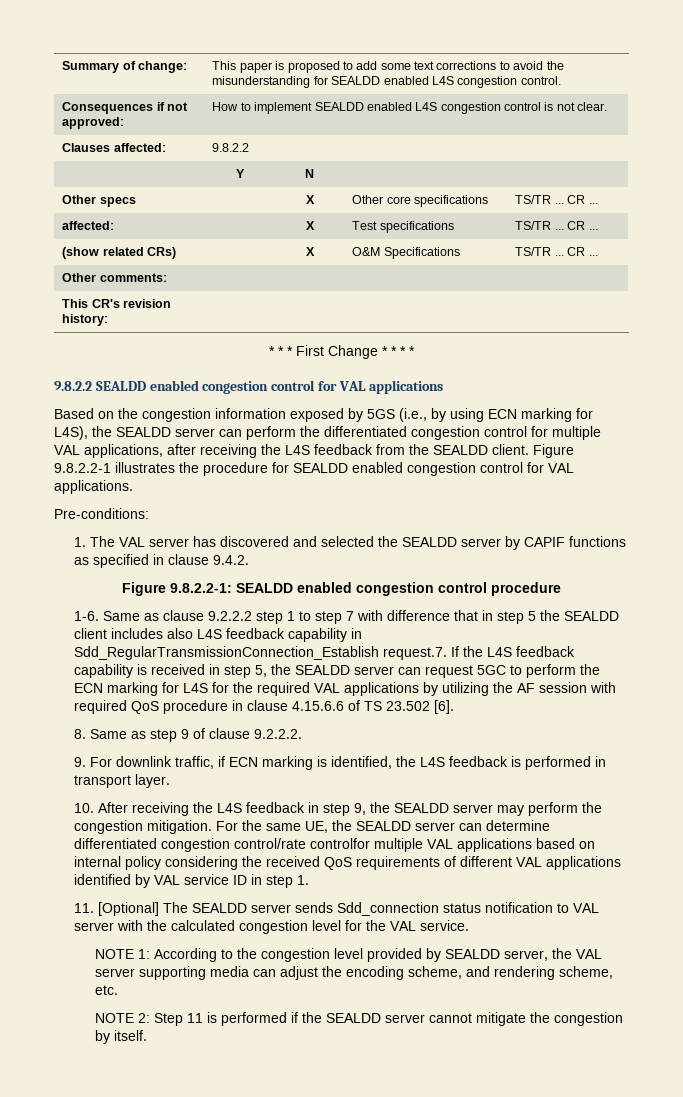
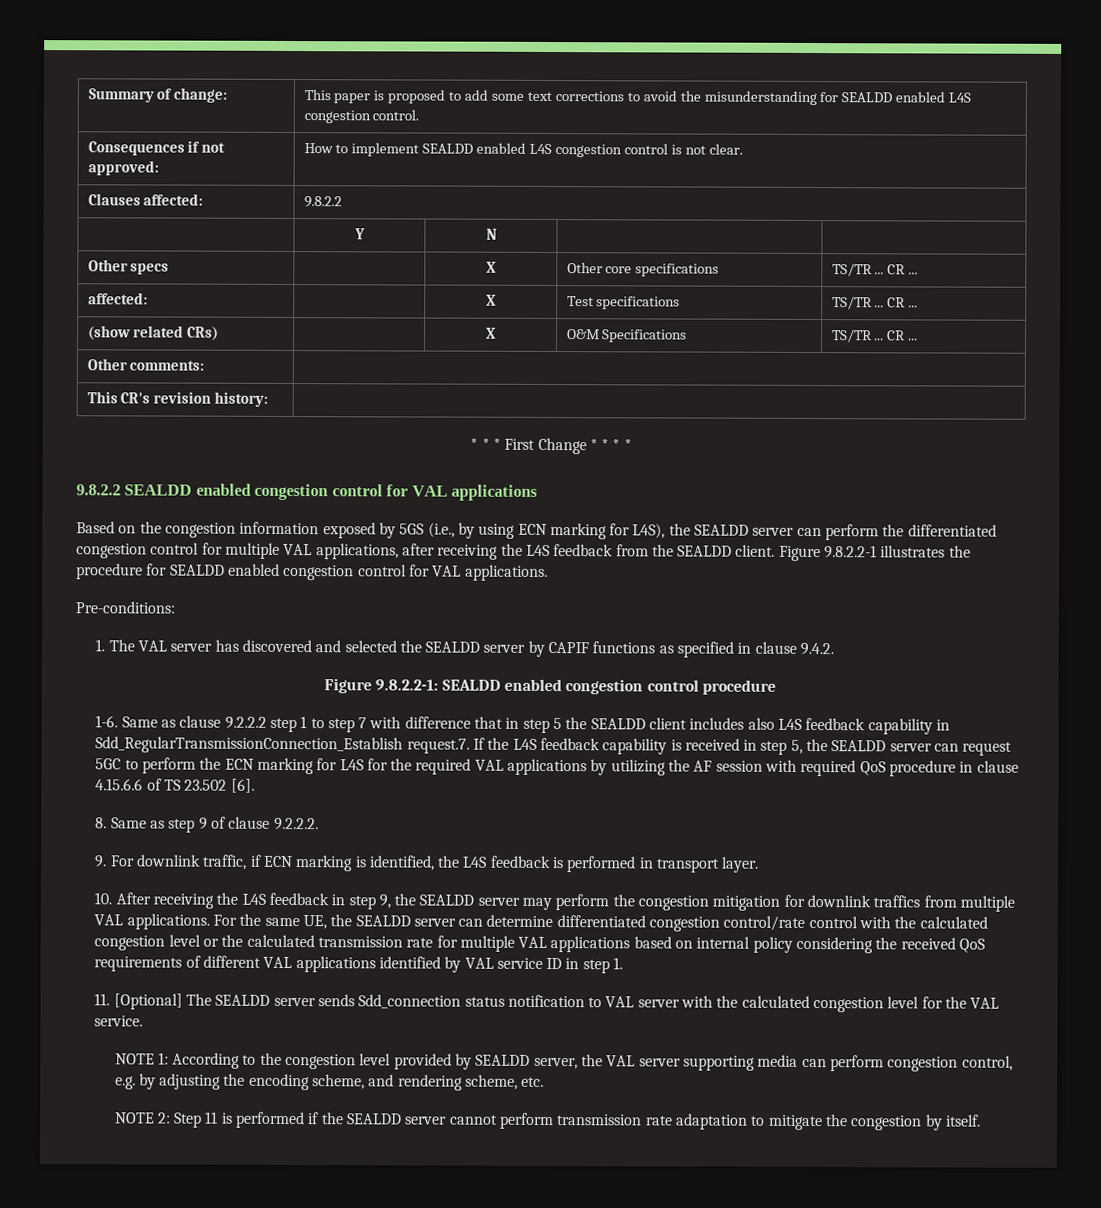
[147,820,213,834] mitigation. -> [712,894,1015,912] [94,913,210,930] mitigation for downlink traffics from multiple VAL applications.
[310,838,371,849] controlfor -> [808,915,988,929] [94,934,458,951] control with the calculated congestion level or the calculated transmission rate for
[279,966,318,980] adjust -> [829,1055,1013,1072] [114,1073,222,1090] perform congestion control, e.g. by adjusting
(472, 1018) none -> [499,1112,766,1130] perform transmission rate adaptation to

